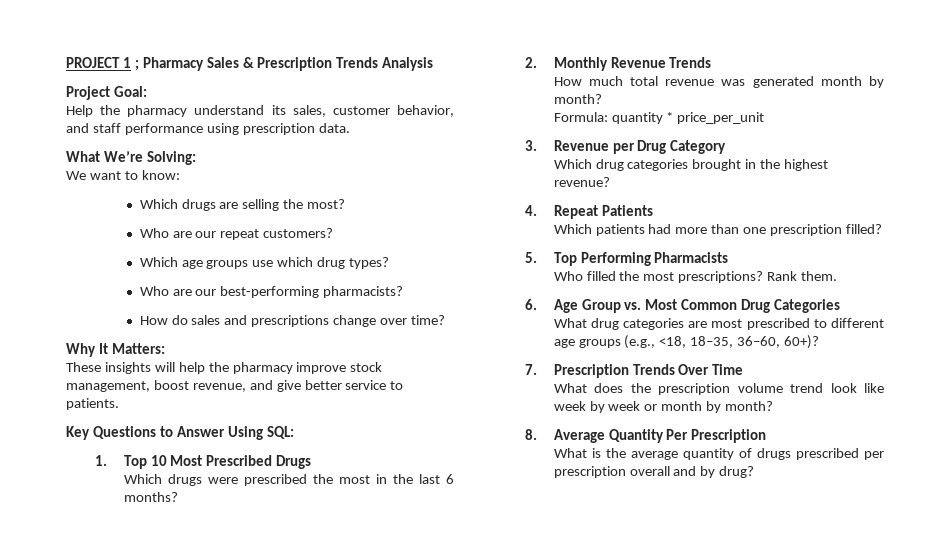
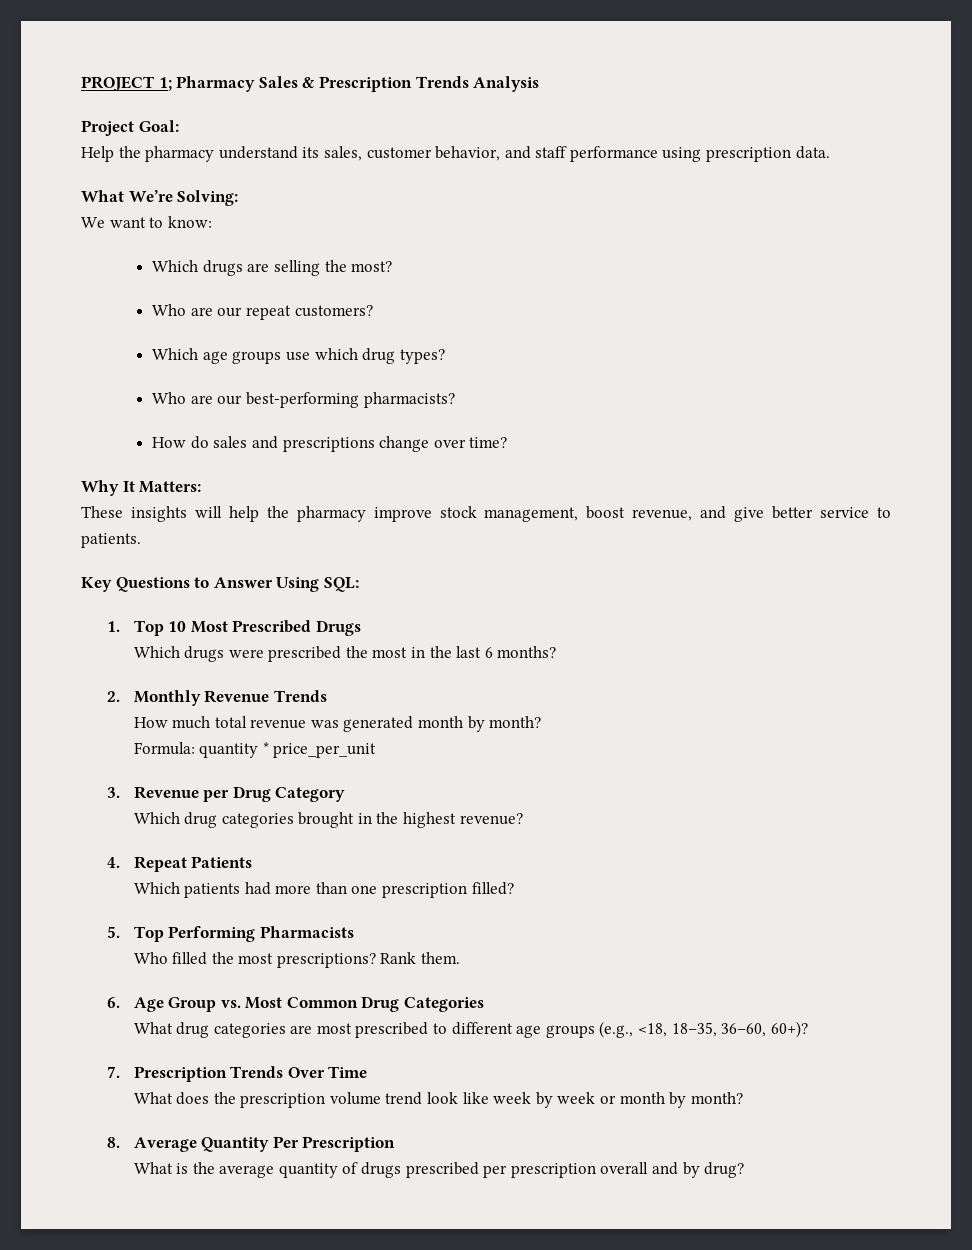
[122,57,139,71] 1 ; -> [158,77,172,91] 1;

